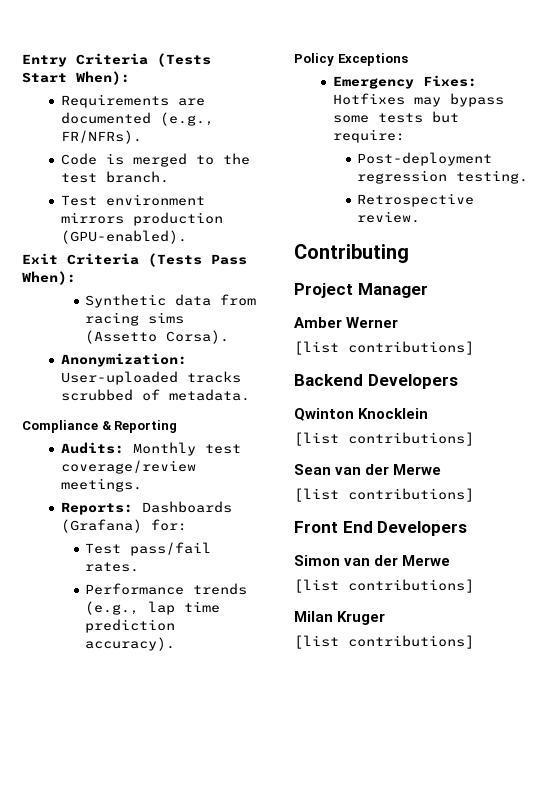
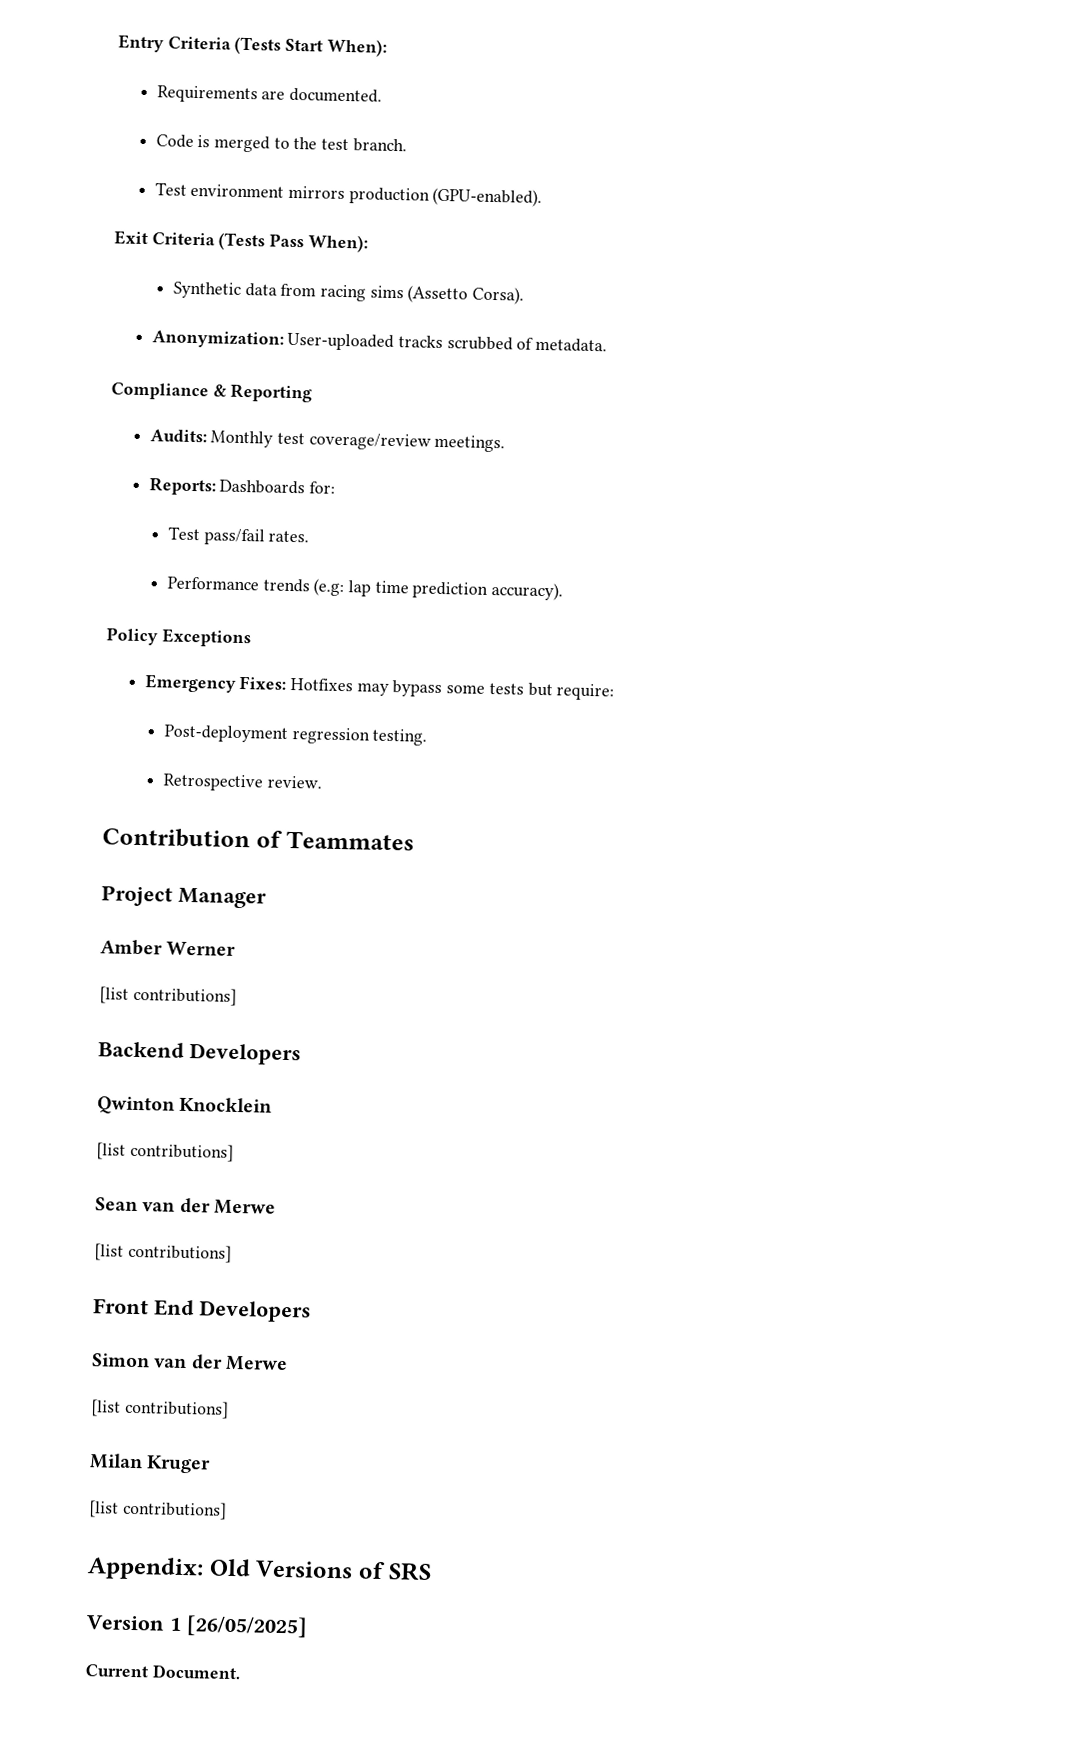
[60,112,214,126] [60,130,142,144] documented (e.g., FR/NFRs). -> [289,87,383,103] documented.
[60,519,142,533] (Grafana) -> (306, 487) none
[85,601,140,615] (e.g., -> [313,578,345,597] (e.g:
[294,244,409,263] Contributing -> [102,827,415,851] Contribution of Teammates
(474, 642) none -> [87,1556,433,1582] [86,1615,308,1638] [85,1664,241,1680] // Appendix: Old Versions of SRS // Version 1 [26/05/2025] // Current Document.

